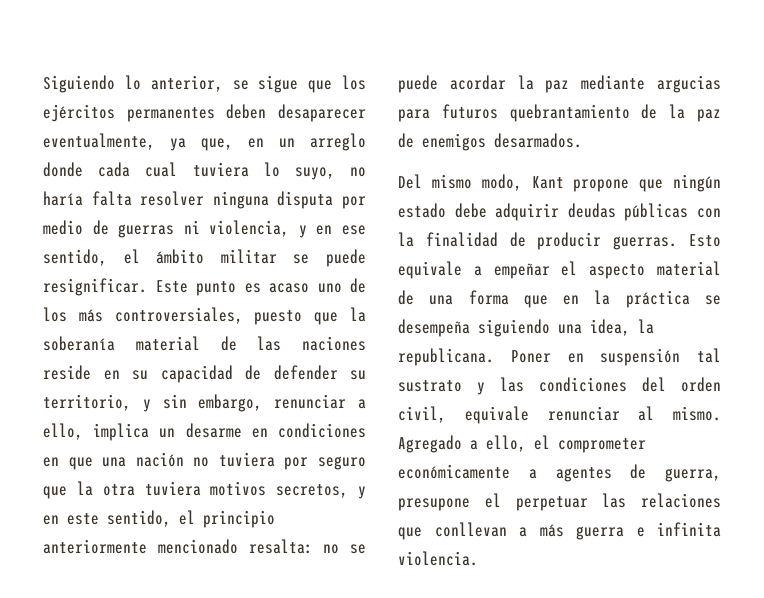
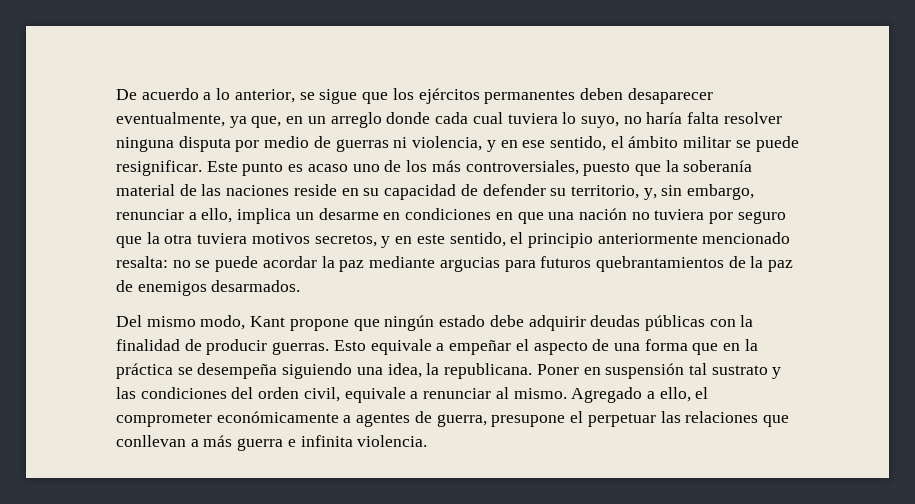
[43,75,115,93] Siguiendo -> [116,88,212,100] De acuerdo a
[142,399,151,412] y -> [643,188,657,200] y,
[509,104,630,122] quebrantamiento -> [595,256,724,272] quebrantamientos
[657,261,721,276] material -> (588, 348) none
(529, 415) none -> [410,391,419,399] a

